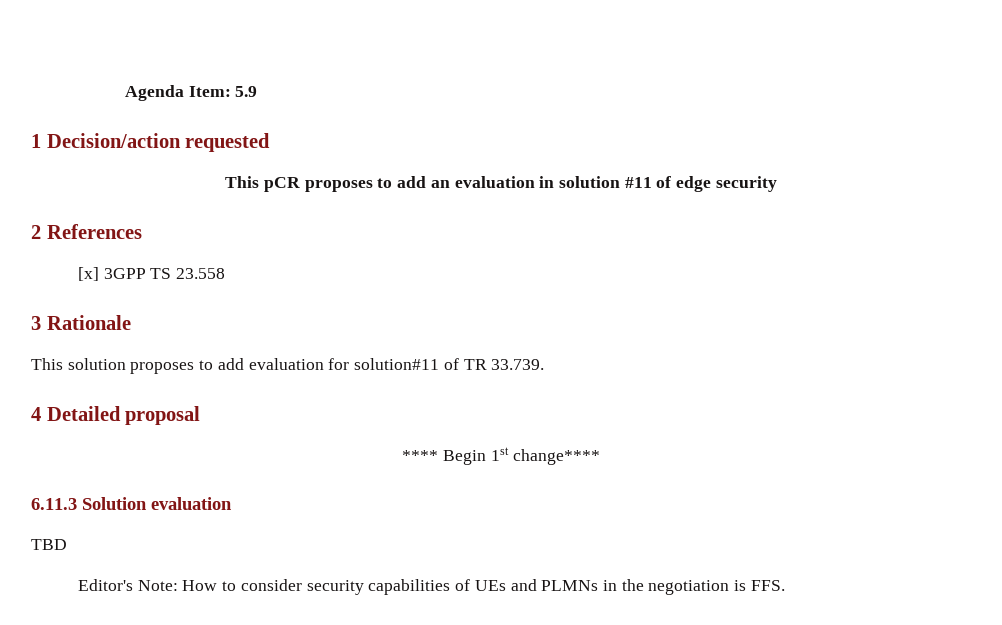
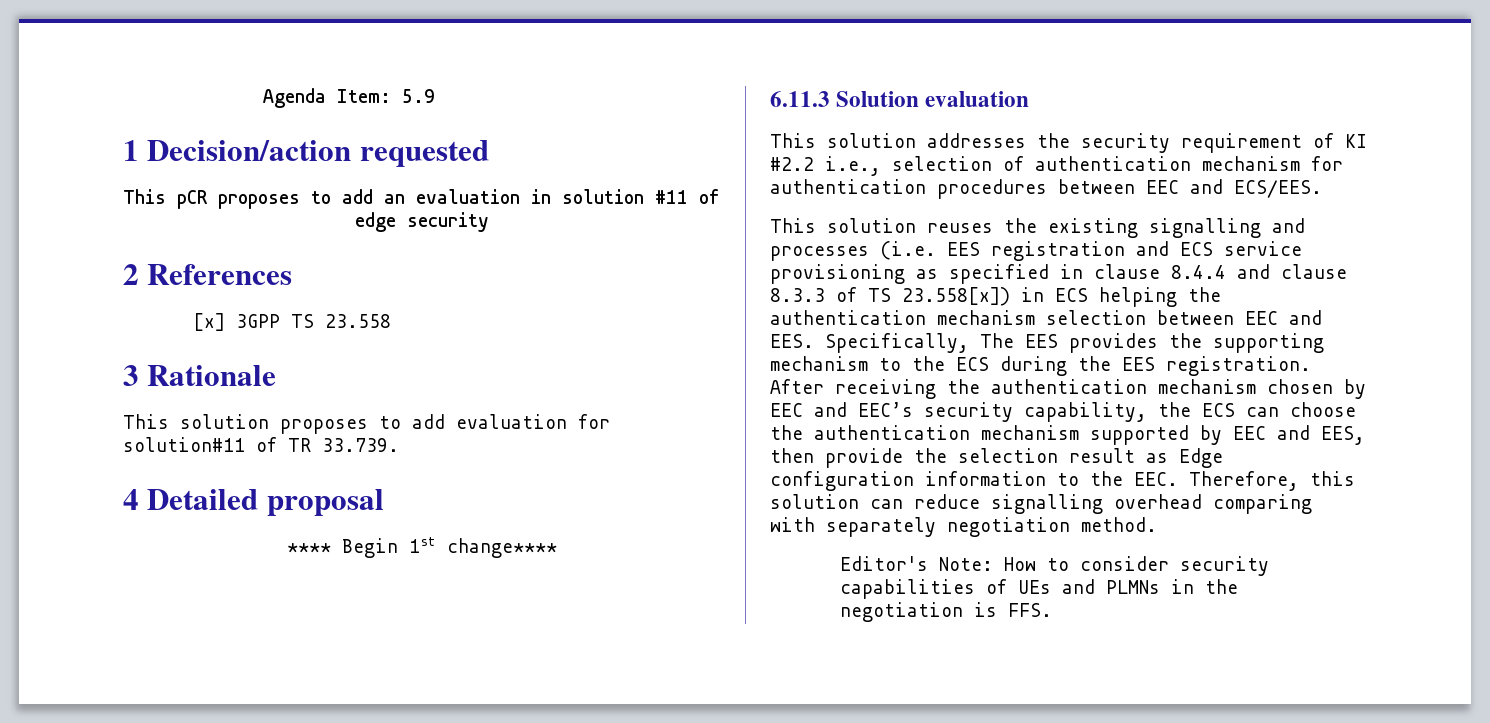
[31,539,67,550] TBD -> [770,133,1367,153] [770,156,1343,176] [770,179,1322,199] [770,218,1305,238] [770,241,1302,261] [770,264,1347,284] [770,287,1221,307] [770,310,1322,325] [770,333,1324,353] [770,356,1311,376] [770,379,1366,399] [770,402,1356,422] [770,425,1365,445] [770,448,1223,468] [770,471,1355,491] [770,494,1312,514] [770,517,1157,537] This solution addresses the security requirement of KI #2.2 i.e., selection of authentication mechanism for authentication procedures between EEC and ECS/EES. // This solution reuses the existing signalling and processes (i.e. EES registration and ECS service provisioning as specified in clause 8.4.4 and clause 8.3.3 of TS 23.558[x]) in ECS helping the authentication mechanism selection between EEC and EES. Specifically, The EES provides the supporting mechanism to the ECS during the EES registration. After receiving the authentication mechanism chosen by EEC and EEC’s security capability, the ECS can choose the authentication mechanism supported by EEC and EES, then provide the selection result as Edge configuration information to the EEC. Therefore, this solution can reduce signalling overhead comparing with separately negotiation method.

